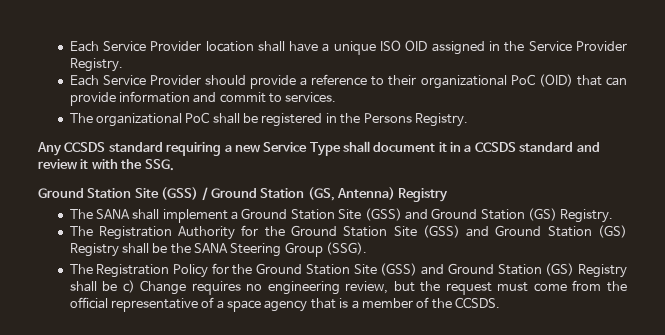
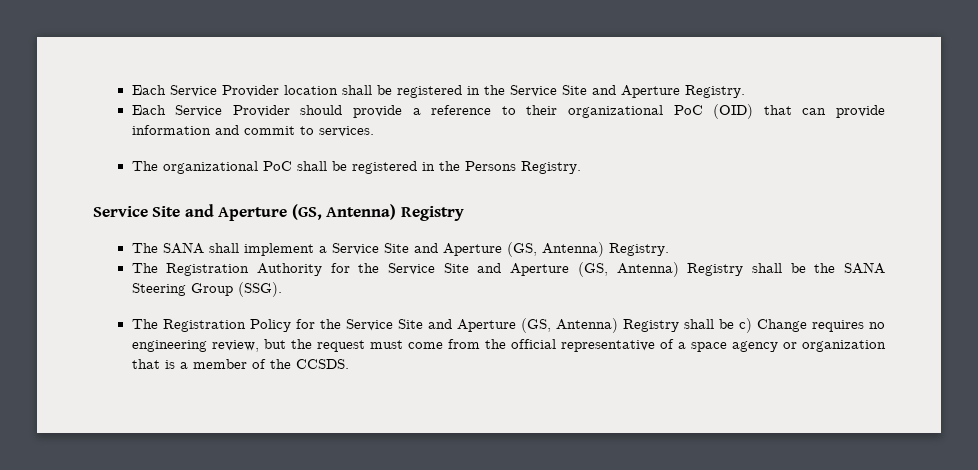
[289,40,627,55] have a unique ISO OID assigned in the Service Provider -> [376,85,680,98] be registered in the Service Site and Aperture
[37,141,600,156] [38,159,174,171] [38,187,305,201] Any CCSDS standard requiring a new Service Type shall document it in a CCSDS standard and review it with the SSG. // Ground Station Site (GSS) / Ground Station -> [93,204,288,221] Service Site and Aperture
[241,208,558,221] Ground Station Site (GSS) and Ground Station (GS) -> [331,242,604,257] Service Site and Aperture (GS, Antenna)
[290,225,627,238] Ground Station Site (GSS) and Ground Station (GS) -> [388,262,679,277] Service Site and Aperture (GS, Antenna)
[256,263,575,276] Ground Station Site (GSS) and Ground Station (GS) -> [345,318,618,333] Service Site and Aperture (GS, Antenna)
(308, 306) none -> [782,340,887,352] or organization

